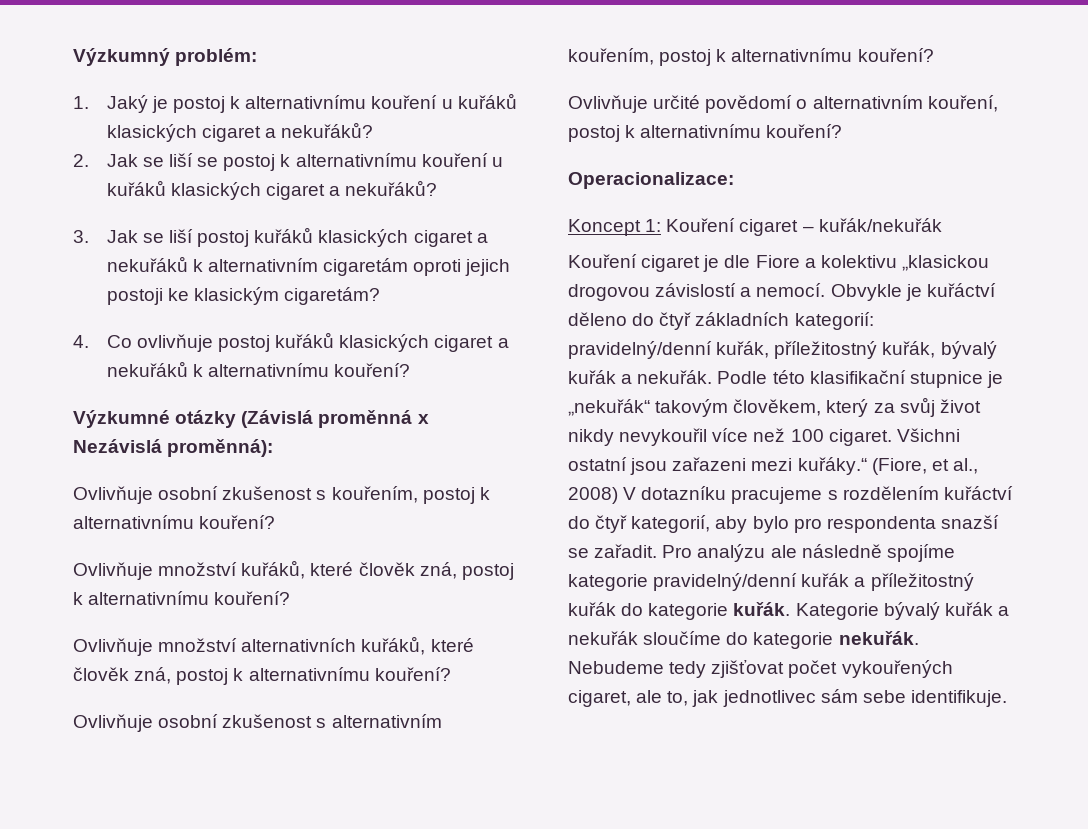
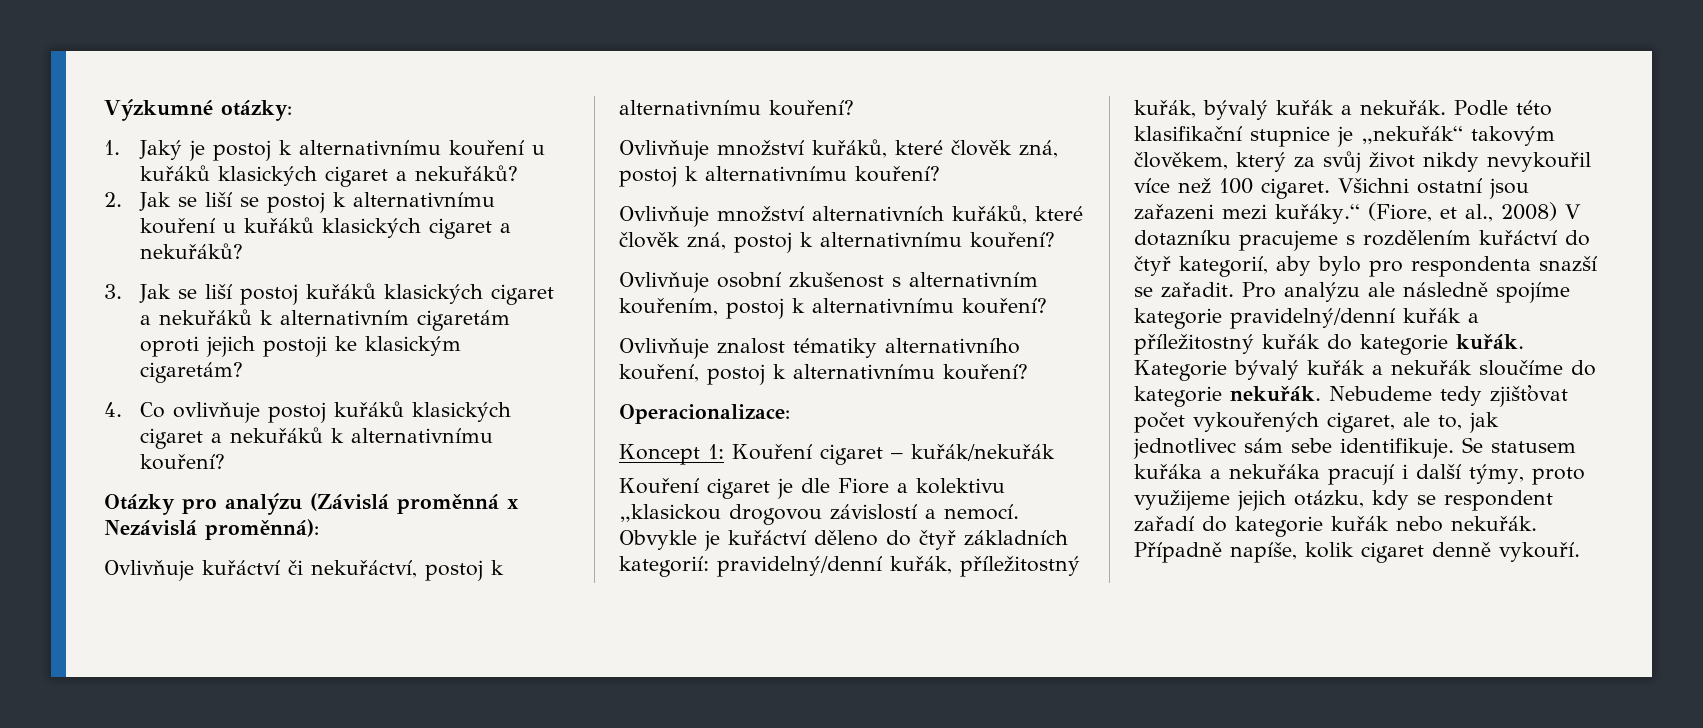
[73,48,258,66] Výzkumný problém: -> [104,99,292,121] Výzkumné otázky:
[73,410,237,428] Výzkumné otázky -> [104,493,302,515] Otázky pro analýzu
[158,486,418,503] osobní zkušenost s kouřením, -> [202,560,417,578] kuřáctví či nekuřáctví,
[653,95,923,113] určité povědomí o alternativním -> [717,338,1020,358] znalost tématiky alternativního
(1007, 698) none -> [1462,437,1576,453] [1134,464,1585,485] [1134,490,1553,511] [1134,516,1537,537] [1134,542,1580,563] Se statusem kuřáka a nekuřáka pracují i další týmy, proto využijeme jejich otázku, kdy se respondent zařadí do kategorie kuřák nebo nekuřák. Případně napíše, kolik cigaret denně vykouří.

